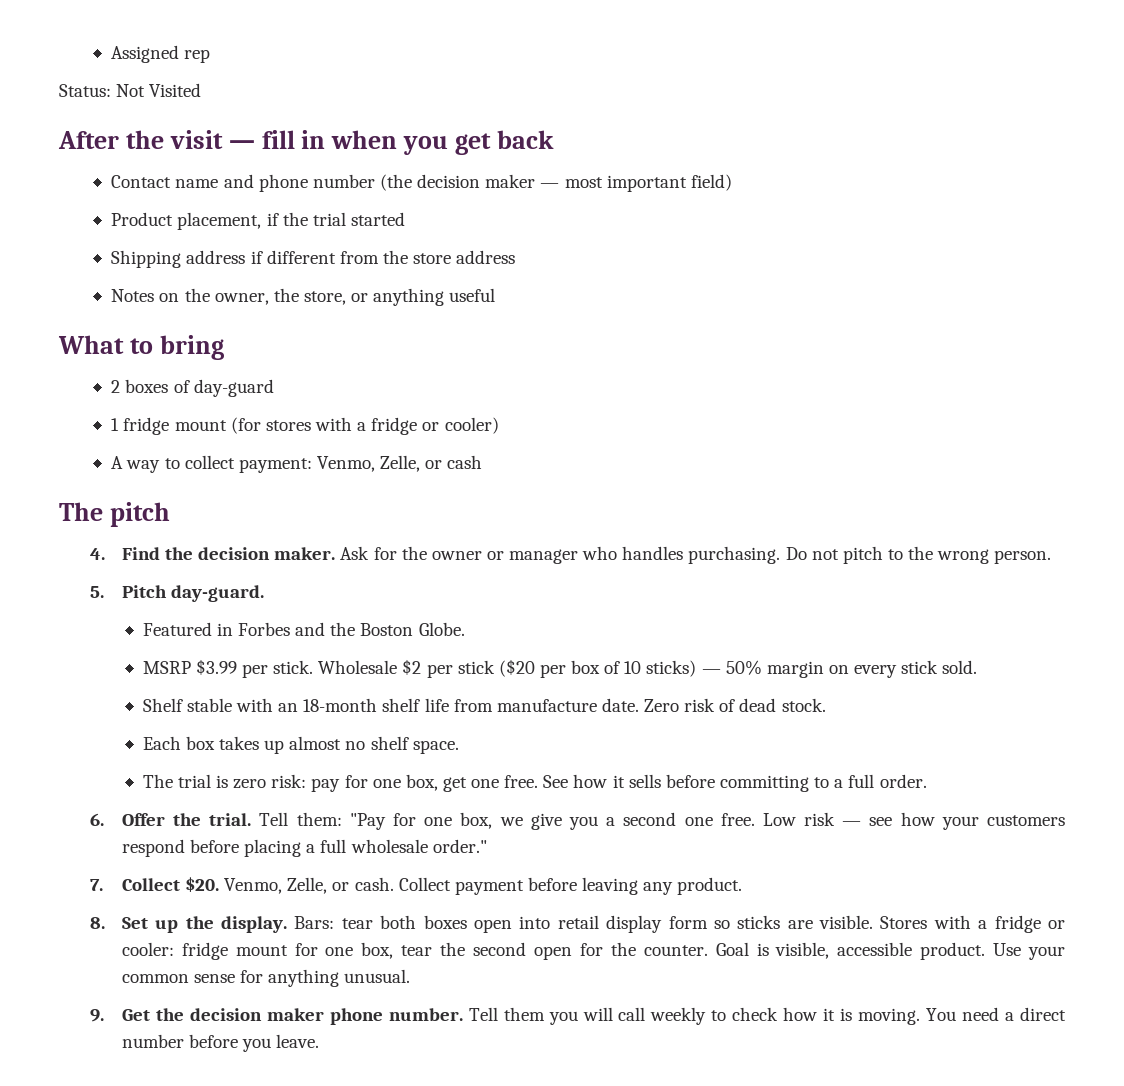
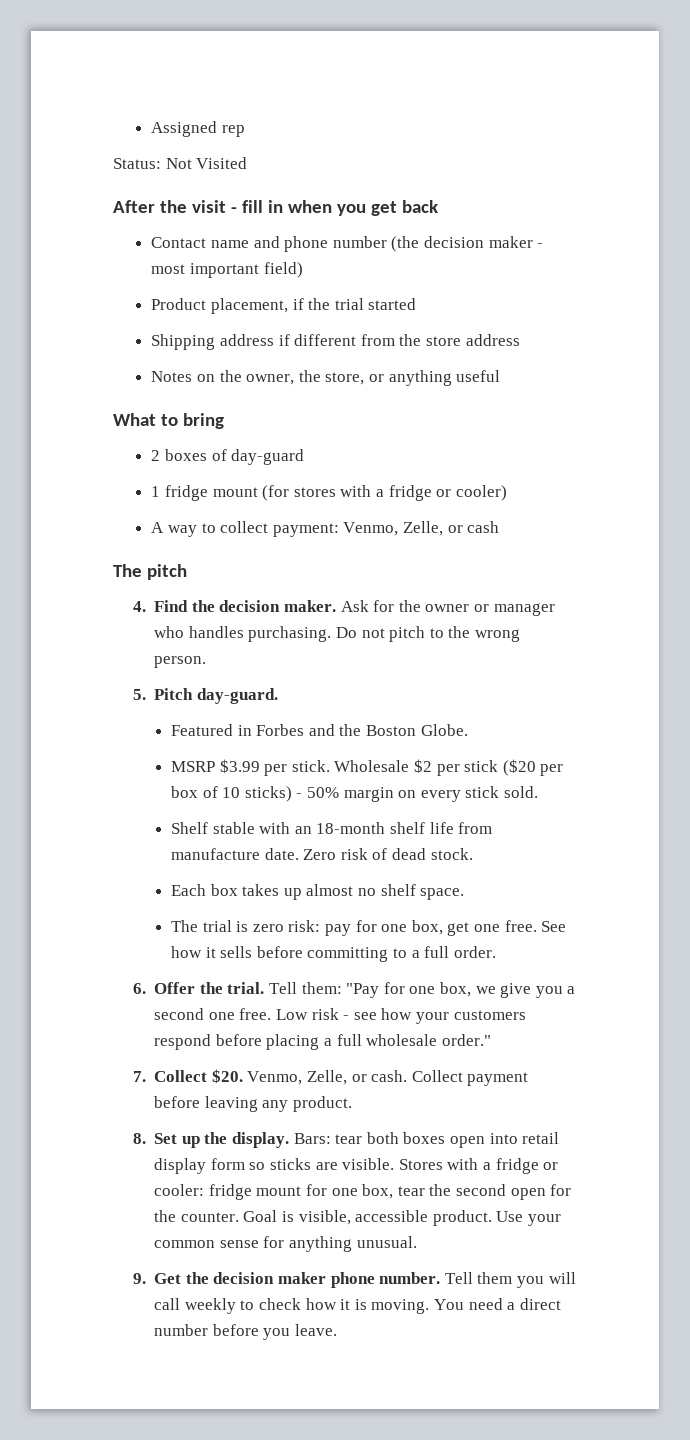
[228,140,255,149] — -> [230,207,237,213] -
[540,183,560,188] — -> [537,243,544,248] -
[701,669,721,674] — -> [296,793,303,798] -
[842,821,862,826] — -> [343,1015,350,1020] -

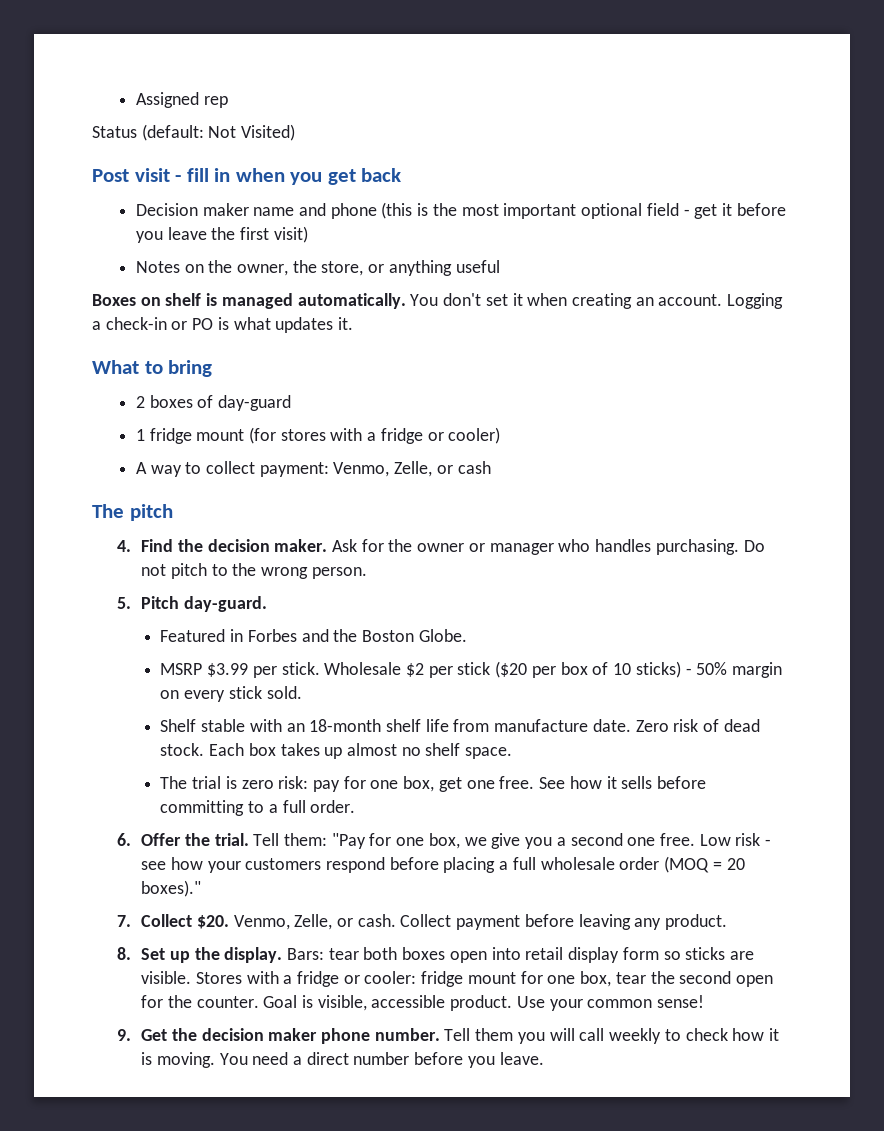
[113,157,248,169] [113,200,187,213] Status: Not Visited // After the -> [92,124,296,141] [92,169,129,182] Status (default: Not Visited) // Post
[151,237,207,248] Contact -> [135,203,249,216] Decision maker
[332,236,544,252] [151,262,303,278] [151,298,417,314] [151,334,520,350] number (the decision maker - most important field) // Product placement, if the trial started // Shipping address if different from the store address -> [381,202,786,219] [135,226,308,243] (this is the most important optional field - get it before you leave the first visit)
(501, 376) none -> [92,293,784,309] [92,317,354,333] // Boxes on shelf is managed automatically. You don't set it when creating an account. Logging a check-in or PO is what updates it.
(473, 854) // -> (205, 749) none
[441,1034,491,1046] order." -> [619,856,745,873] [141,880,202,897] order (MOQ = 20 boxes)."
[219,1236,417,1252] sense for anything unusual. -> [657,995,705,1008] sense!

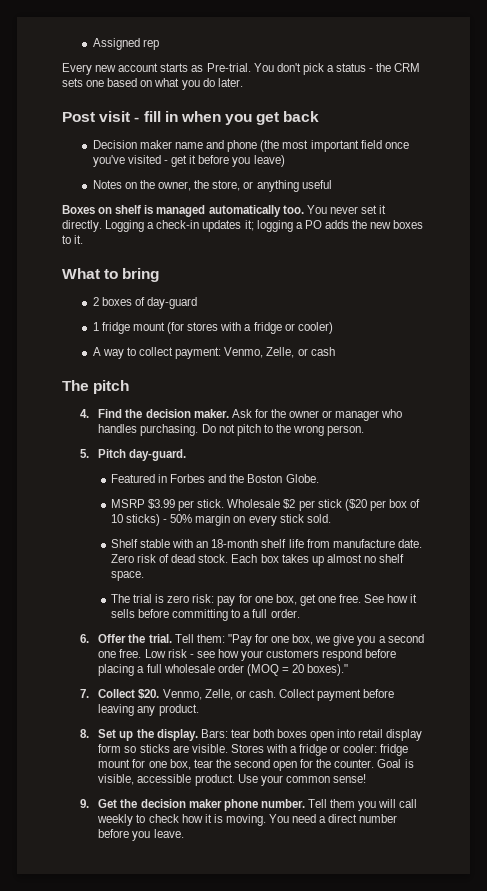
[92,124,296,141] Status (default: Not Visited) -> [62,63,421,75] [62,78,243,90] Every new account starts as Pre-trial. You don't pick a status - the CRM sets one based on what you do later.
[381,202,679,219] (this is the most important optional field -> [260,140,409,152] [92,155,161,167] (the most important field once you've visited
[167,226,308,243] leave the first visit) -> [253,155,285,167] leave)
[297,293,784,309] [92,317,334,333] automatically. You don't set it when creating an account. Logging a check-in or PO is what updates -> [208,205,387,217] [62,220,424,232] [62,235,71,244] automatically too. You never set it directly. Logging a check-in updates it; logging a PO adds the new boxes to

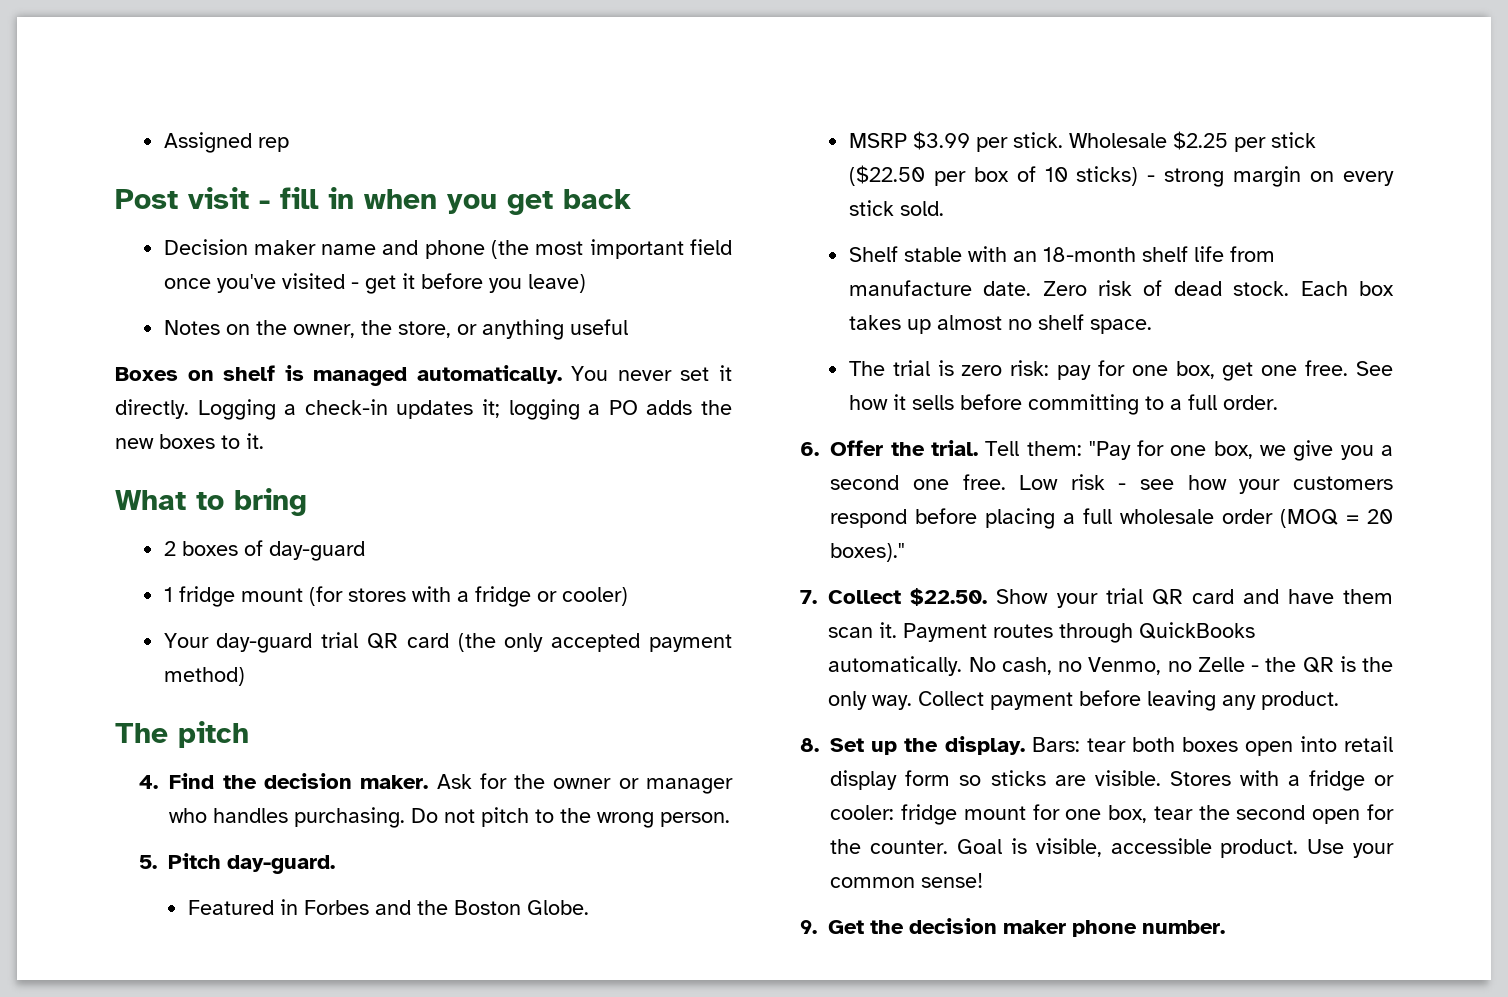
[62,63,421,75] [62,78,243,90] // Every new account starts as Pre-trial. You don't pick a status - the CRM sets one based on what you do later. -> (289, 144) none
[208,205,304,217] automatically too. -> [416,365,562,384] automatically.
[92,347,335,359] A way to collect payment: Venmo, Zelle, or cash -> [163,632,732,653] [163,667,245,686] Your day-guard trial QR card (the only accepted payment method)
[283,499,296,509] $2 -> [1172,131,1228,150] $2.25
[344,499,367,511] ($20 -> [848,165,925,186] ($22.50
[170,514,193,523] 50% -> [1164,168,1225,187] strong
[138,689,276,700] $20. Venmo, Zelle, or cash. -> [910,588,1393,608] [828,622,1256,643] [828,656,1393,676] [828,691,913,710] $22.50. Show your trial QR card and have them scan it. Payment routes through QuickBooks automatically. No cash, no Venmo, no Zelle - the QR is the only way.
[307,799,418,811] [97,814,398,826] [98,829,184,841] Tell them you will call weekly to check how it is moving. You need a direct number before you leave. -> (1226, 927) none

